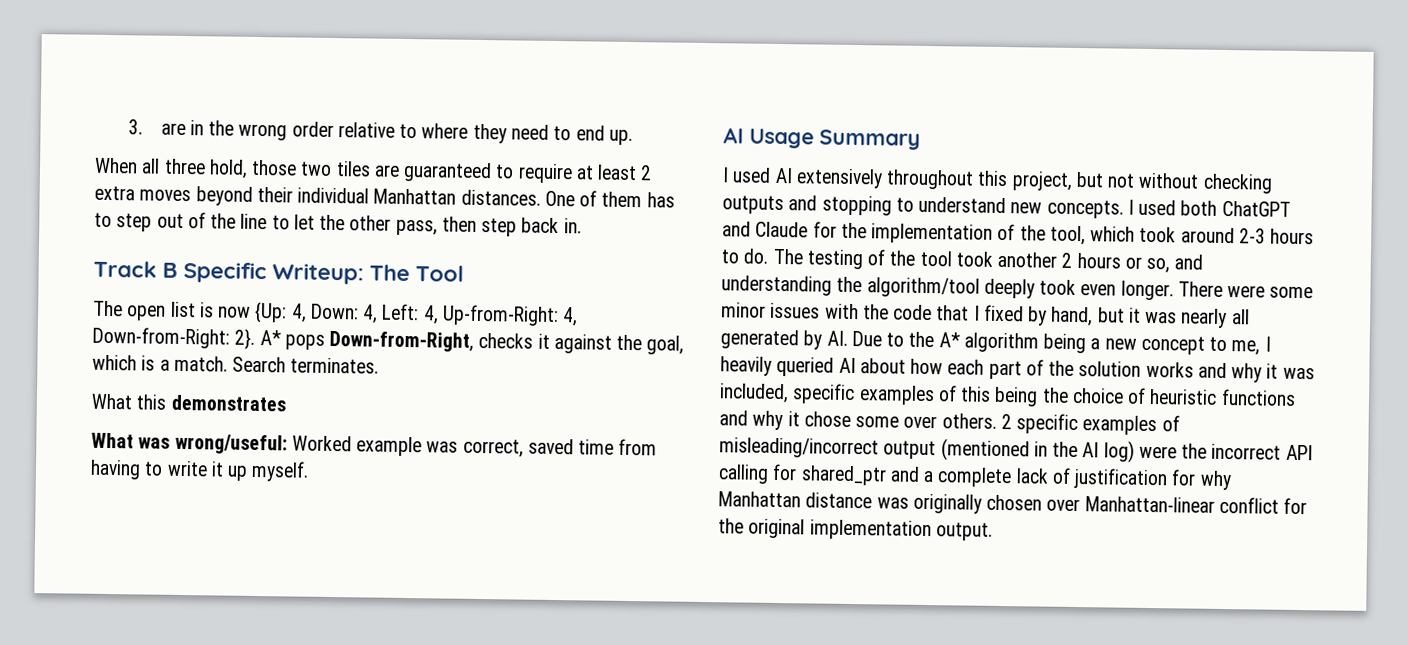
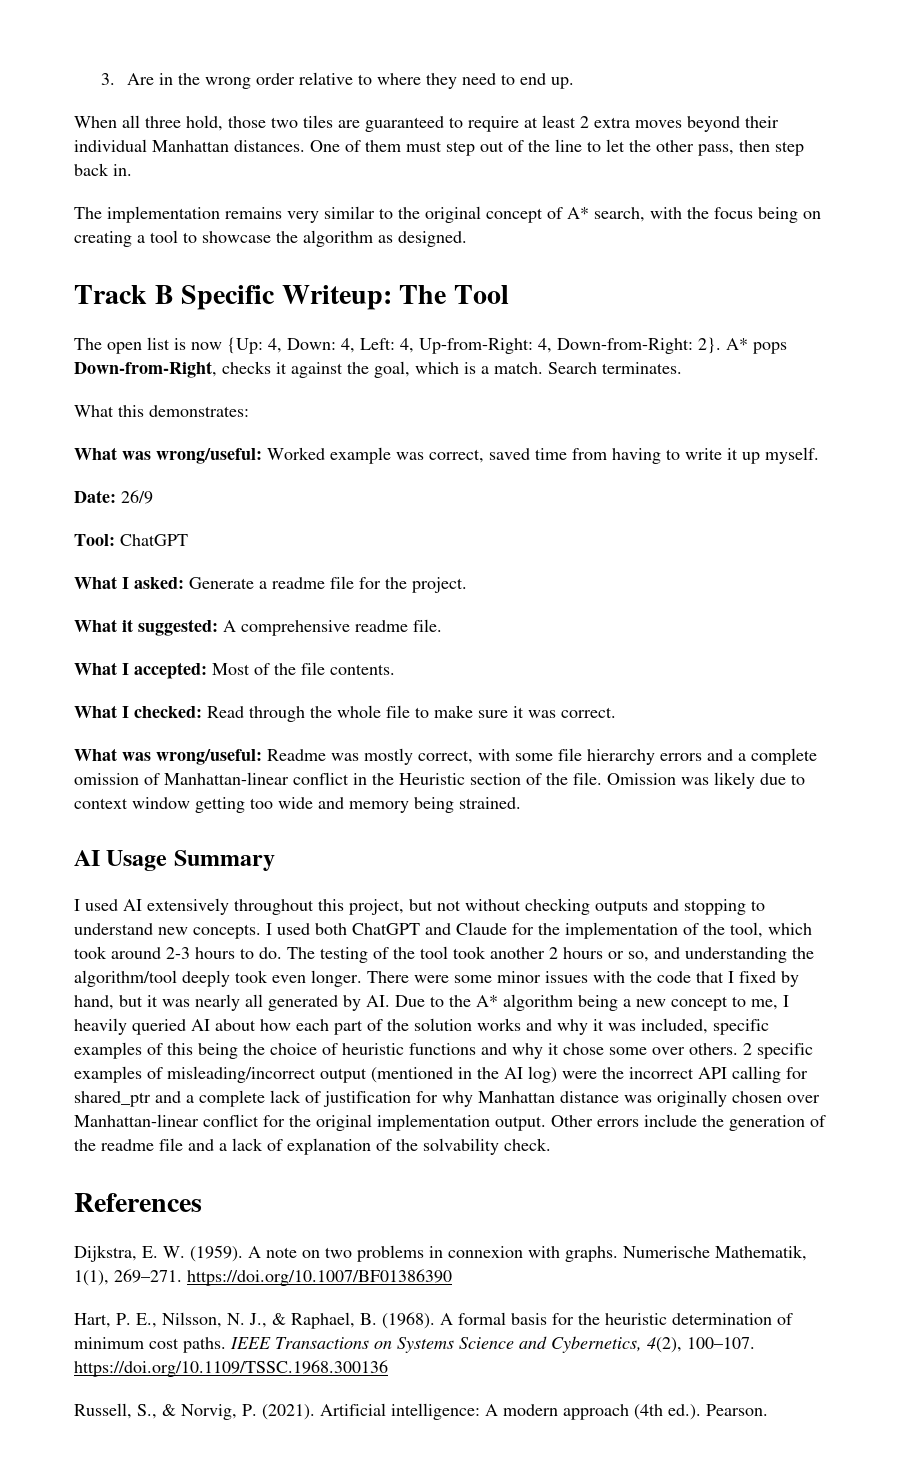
[160,122,186,136] are -> [127,73,155,85] Are
[646,192,675,208] [94,212,112,228] has to -> [406,141,442,152] must
(582, 226) none -> [74,206,821,223] [74,230,467,247] // The implementation remains very similar to the original concept of A* search, with the focus being on creating a tool to showcase the algorithm as designed.
[170,394,286,412] demonstrates -> [149,405,249,417] demonstrates:
(310, 471) none -> [74,490,153,504] [74,534,188,546] [74,576,467,593] [74,619,442,636] [74,662,395,679] [74,705,616,722] [74,748,817,765] [74,772,805,789] [74,797,521,813] // Date: 26/9 // Tool: ChatGPT // What I asked: Generate a readme file for the project. // What it suggested: A comprehensive readme file. // What I accepted: Most of the file contents. // What I checked: Read through the whole file to make sure it was correct. // What was wrong/useful: Readme was mostly correct, with some file hierarchy errors and a complete omission of Manhattan-linear conflict in the Heuristic section of the file. Omission was likely due to context window getting too wide and memory being strained.
(993, 531) none -> [551,1114,826,1131] [74,1138,551,1155] [74,1193,202,1212] [74,1245,807,1262] [74,1269,452,1286] [74,1312,793,1329] [74,1336,755,1353] [74,1360,388,1377] [74,1403,768,1420] Other errors include the generation of the readme file and a lack of explanation of the solvability check. // References // Dijkstra, E. W. (1959). A note on two problems in connexion with graphs. Numerische Mathematik, 1(1), 269–271. https://doi.org/10.1007/BF01386390 // Hart, P. E., Nilsson, N. J., & Raphael, B. (1968). A formal basis for the heuristic determination of minimum cost paths. IEEE Transactions on Systems Science and Cybernetics, 4(2), 100–107. https://doi.org/10.1109/TSSC.1968.300136 // Russell, S., & Norvig, P. (2021). Artificial intelligence: A modern approach (4th ed.). Pearson.

